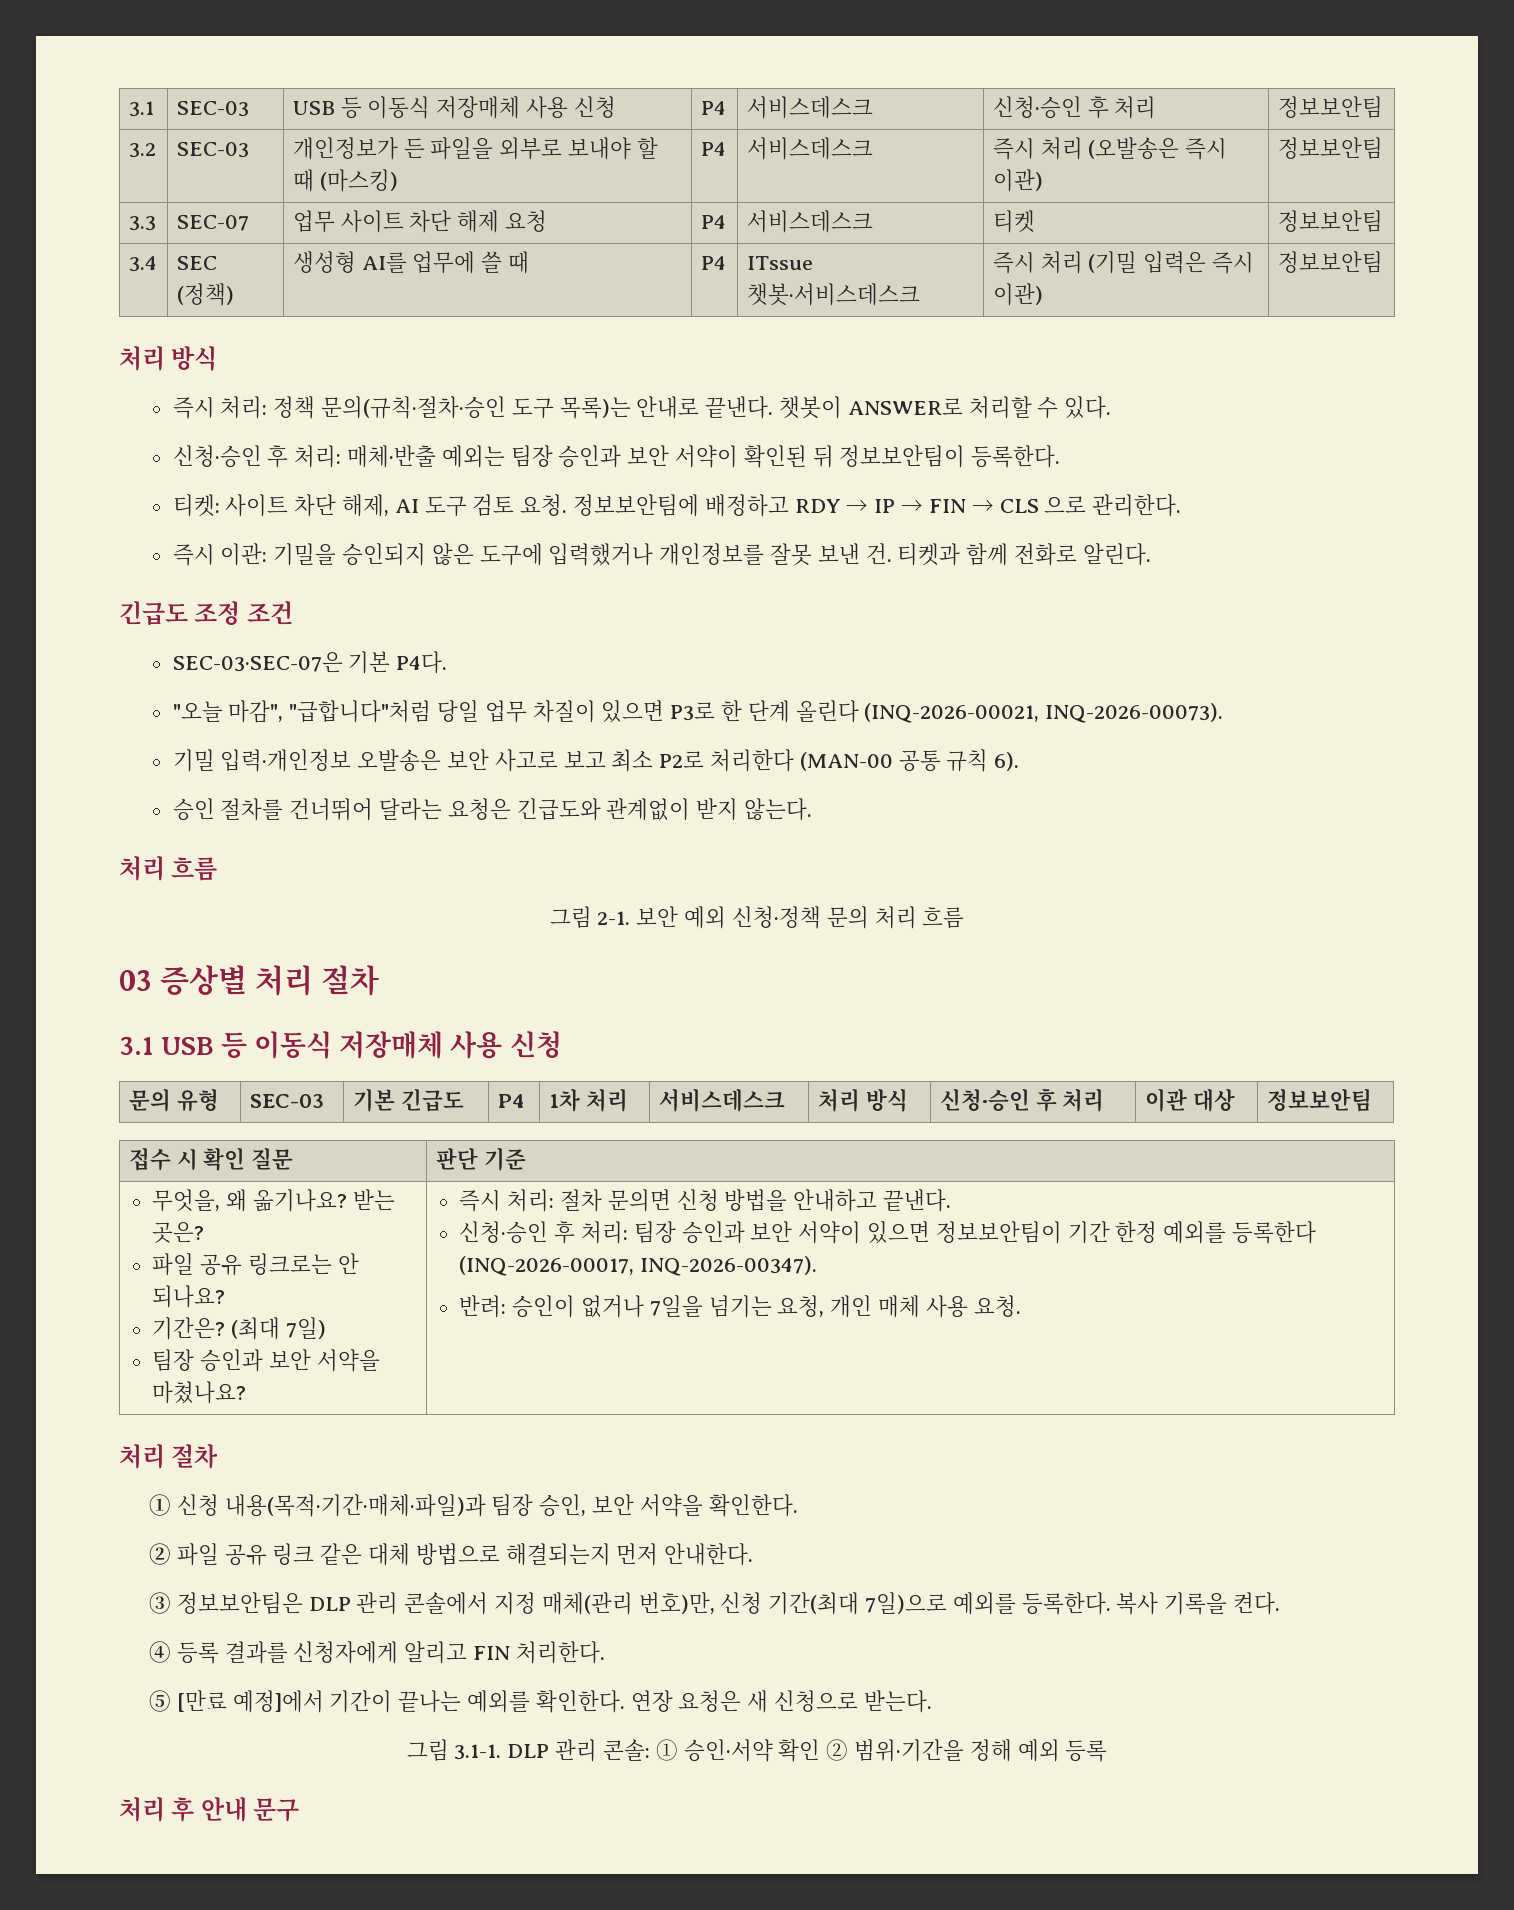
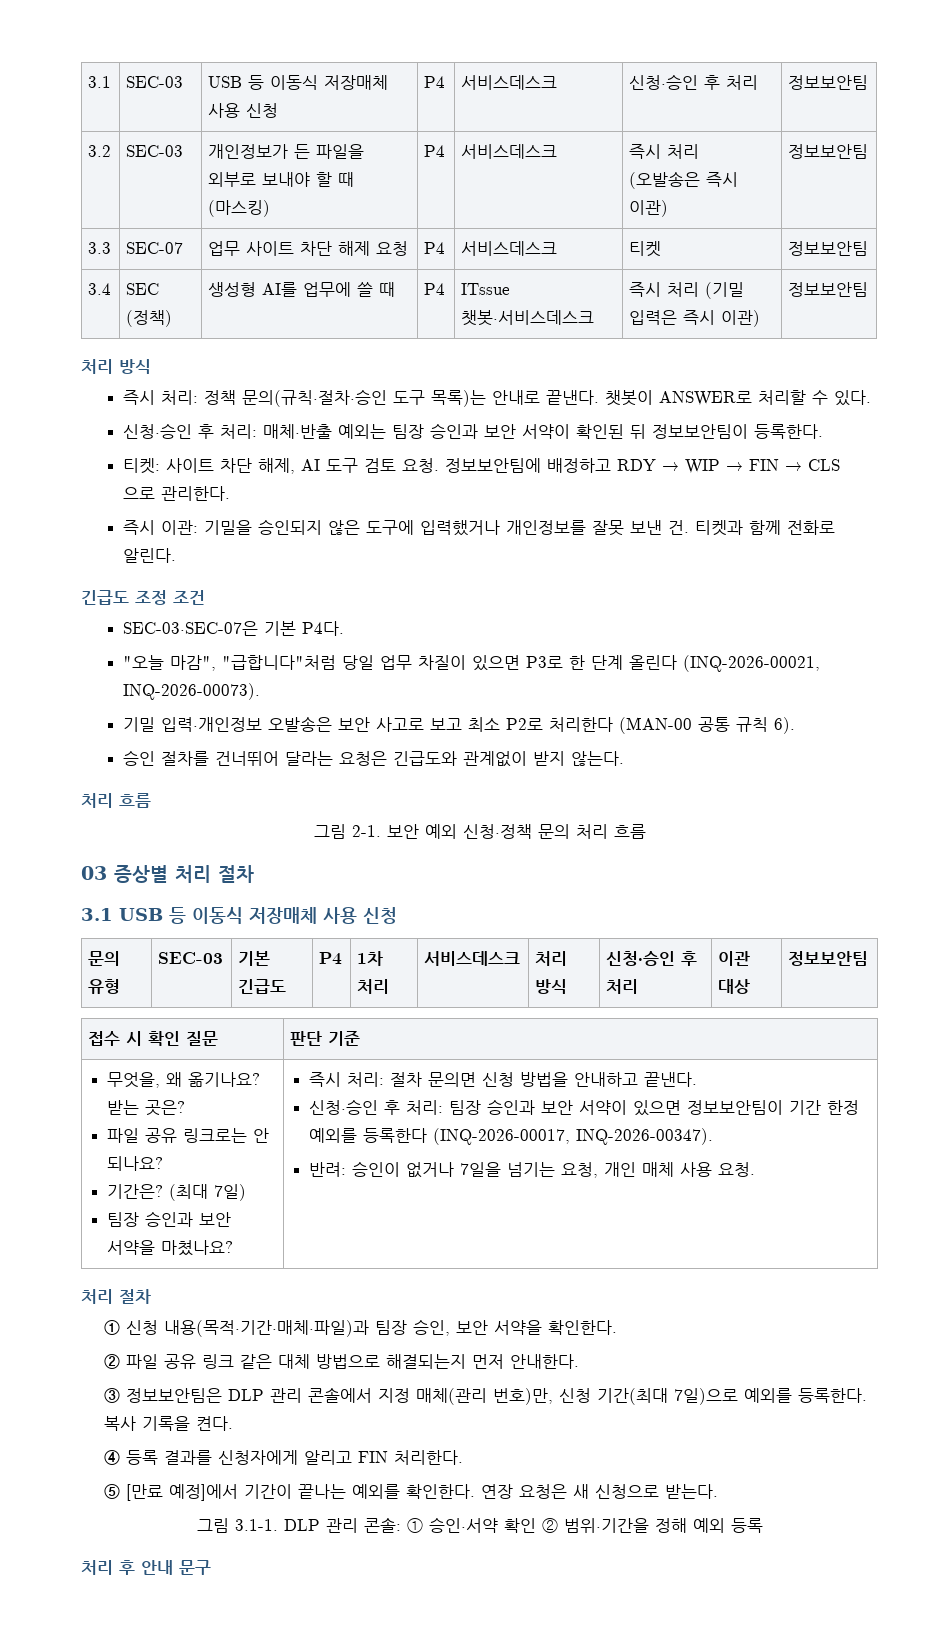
[874,499,896,513] IP -> [685,459,721,474] WIP

